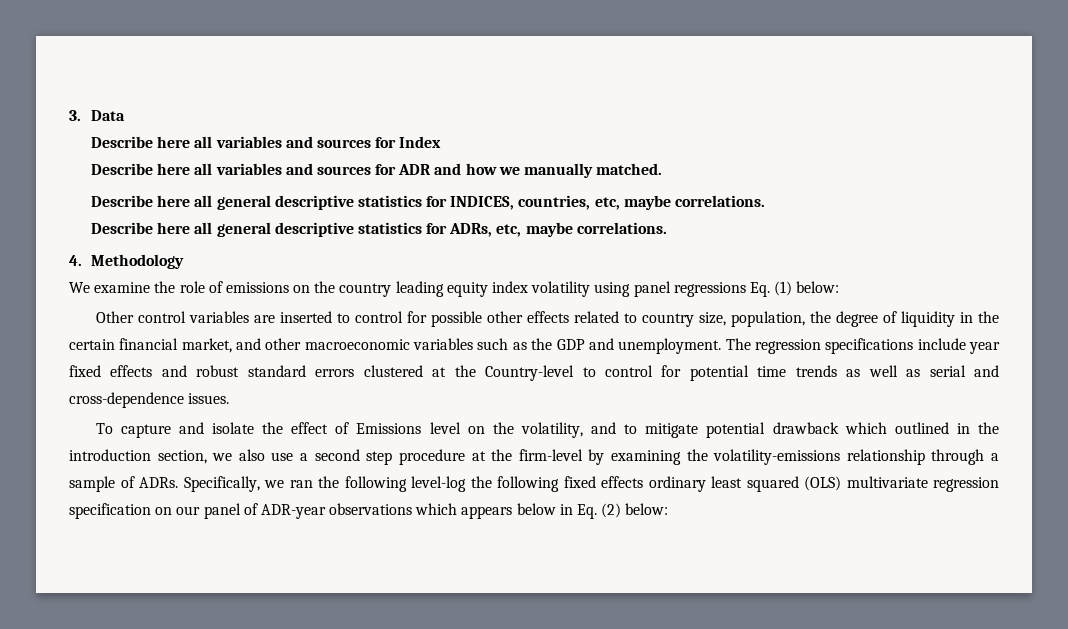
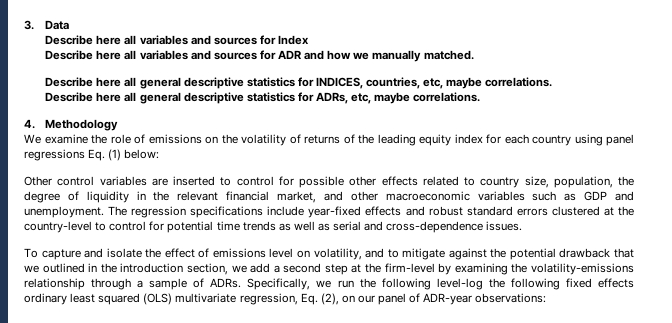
[339,281,591,297] country leading equity index volatility -> [241,134,571,146] volatility of returns of the leading equity index for each country
[69,339,115,350] certain -> [177,191,219,201] relevant
[531,338,553,350] the -> (577, 197) none
[969,342,1001,354] [69,365,101,377] year fixed -> [308,206,362,218] year-fixed
[485,365,575,381] Country-level -> [24,221,92,233] country-level
[356,423,422,434] Emissions -> [212,248,266,258] emissions
[492,422,514,434] the -> (310, 254) none
[706,422,887,438] potential drawback which -> [448,248,634,260] [24,265,39,273] against the potential drawback that we
[238,449,294,461] also use -> [250,263,271,273] add
[398,449,465,465] procedure -> (348, 269) none
[289,480,313,488] ran -> [337,280,354,288] run
[933,477,999,492] [69,503,151,519] regression specification -> [239,293,339,305] regression, Eq. (2),
[329,503,669,519] observations which appears below in Eq. (2) below: -> [475,293,547,303] observations:

